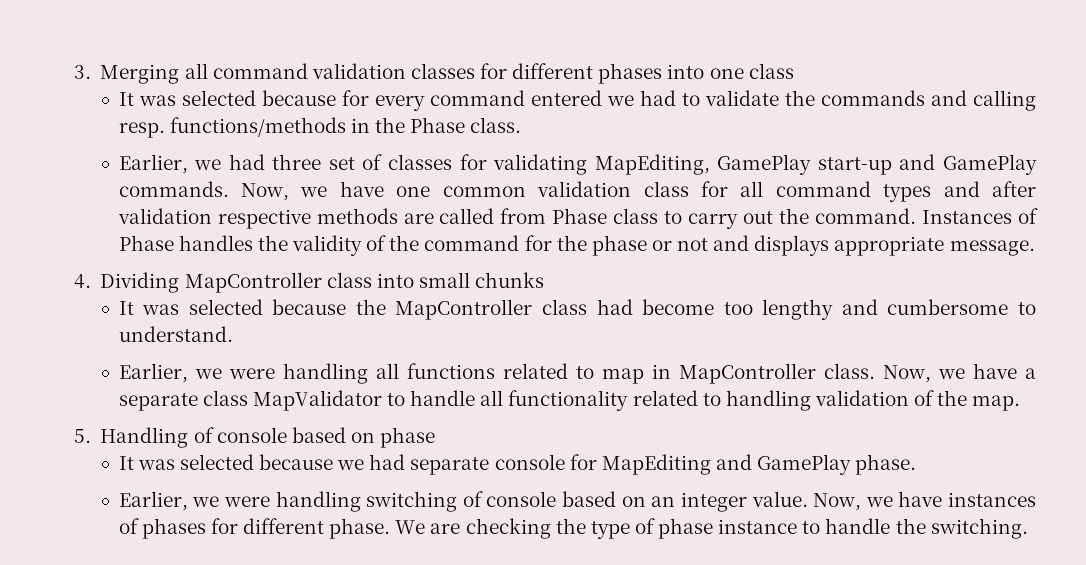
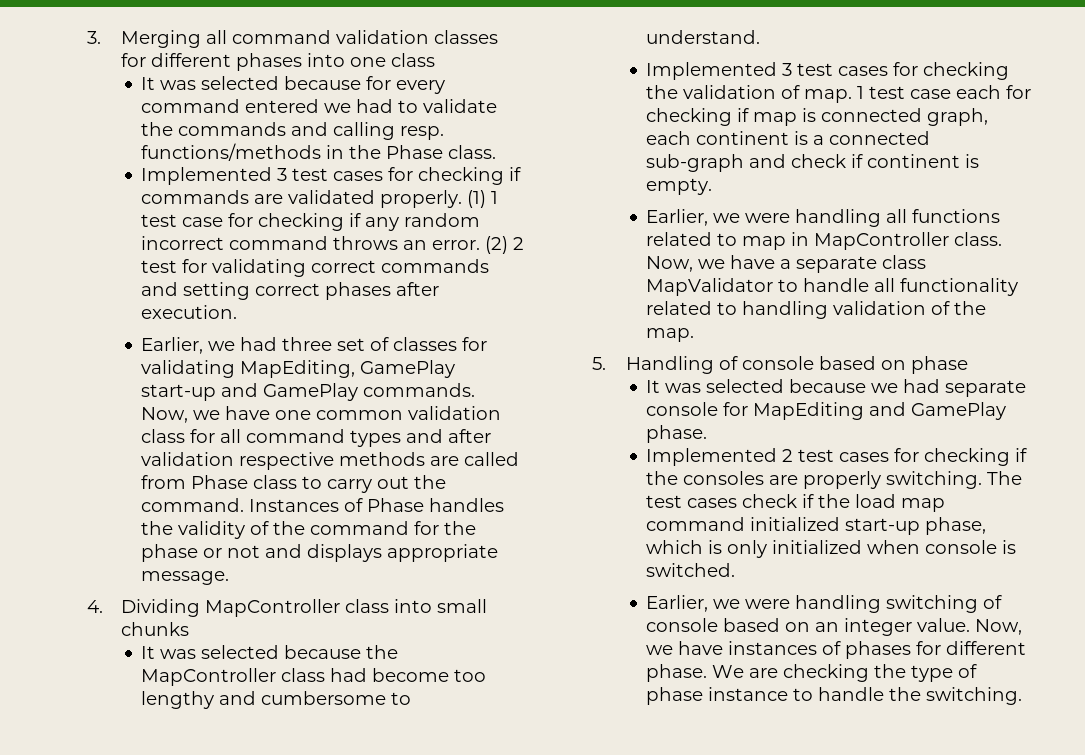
(522, 125) none -> [141,167,522,185] [141,190,499,208] [141,213,481,231] [141,236,525,254] [141,259,490,277] [141,282,440,300] [141,305,238,319] // Implemented 3 test cases for checking if commands are validated properly. (1) 1 test case for checking if any random incorrect command throws an error. (2) 2 test for validating correct commands and setting correct phases after execution.
(233, 334) none -> [646,62,1010,80] [646,85,1032,103] [646,108,989,126] [646,131,931,145] [646,154,980,172] [646,178,713,195] // Implemented 3 test cases for checking the validation of map. 1 test case each for checking if map is connected graph, each continent is a connected sub-graph and check if continent is empty.
(917, 464) none -> [646,448,1028,466] [646,471,1023,489] [646,494,946,512] [646,517,987,535] [646,540,1017,558] [646,563,736,577] // Implemented 2 test cases for checking if the consoles are properly switching. The test cases check if the load map command initialized start-up phase, which is only initialized when console is switched.

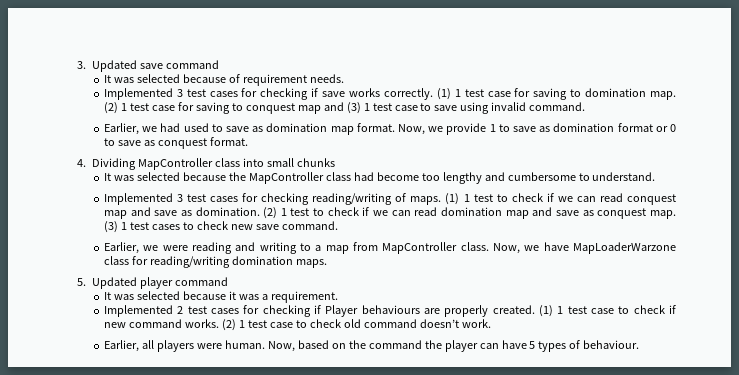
[120,30,498,48] [120,53,435,71] [141,76,446,94] [141,99,498,113] [141,122,445,140] [141,143,497,161] Merging all command validation classes for different phases into one class // It was selected because for every command entered we had to validate the commands and calling resp. functions/methods in the Phase class. -> [91,60,219,72] [103,74,344,86] Updated save command // It was selected because of requirement needs.
[141,190,463,208] commands are validated properly. -> [322,88,433,100] save works correctly.
[258,213,481,231] [141,236,525,254] [141,259,490,277] [141,282,440,300] [141,305,238,319] [141,337,488,354] [141,360,456,378] [141,383,476,401] [141,406,502,423] [141,429,492,447] [141,452,520,470] [141,475,447,493] [141,498,505,512] [141,521,477,539] [141,544,499,562] [141,571,230,585] checking if any random incorrect command throws an error. (2) 2 test for validating correct commands and setting correct phases after execution. // Earlier, we had three set of classes for validating MapEditing, GamePlay start-up and GamePlay commands. Now, we have one common validation class for all command types and after validation respective methods are called from Phase class to carry out the command. Instances of Phase handles the validity of the command for the phase or not and displays appropriate message. -> [533,88,676,100] [103,102,586,114] [103,123,677,135] [103,137,248,149] saving to domination map. (2) 1 test case for saving to conquest map and (3) 1 test case to save using invalid command. // Earlier, we had used to save as domination map format. Now, we provide 1 to save as domination format or 0 to save as conquest format.
[646,85,1032,103] [646,108,989,126] [646,131,931,145] [646,154,980,172] [646,178,713,195] [646,209,1001,227] [646,232,810,250] the validation of map. 1 test case each for checking if map is connected graph, each continent is a connected sub-graph and check if continent is empty. // Earlier, we were handling all functions related to map in -> [312,193,677,205] [103,207,677,219] [103,221,338,233] [103,242,378,254] reading/writing of maps. (1) 1 test to check if we can read conquest map and save as domination. (2) 1 test to check if we can read domination map and save as conquest map. (3) 1 test cases to check new save command. // Earlier, we were reading and writing to a map from
[780,255,927,273] [646,278,1019,296] [646,301,987,319] [646,328,695,342] [591,356,968,374] [646,379,1027,397] [646,402,1007,420] [646,425,708,443] a separate class MapValidator to handle all functionality related to handling validation of the map. // 5. Handling of console based on phase // It was selected because we had separate console for MapEditing and GamePlay phase. -> [573,242,676,254] [103,256,327,268] [77,277,228,289] [103,291,338,303] MapLoaderWarzone class for reading/writing domination maps. // 5. Updated player command // It was selected because it was a requirement.
[646,471,1023,489] [646,494,946,512] [646,517,987,535] [646,540,1017,558] [646,563,736,577] [646,595,1003,613] [646,618,1023,636] [646,641,1027,659] [646,664,978,682] [646,687,1023,705] the consoles are properly switching. The test cases check if the load map command initialized start-up phase, which is only initialized when console is switched. // Earlier, we were handling switching of console based on an integer value. Now, we have instances of phases for different phase. We are checking the type of phase instance to handle the switching. -> [325,305,677,317] [103,319,491,331] [103,340,640,352] Player behaviours are properly created. (1) 1 test case to check if new command works. (2) 1 test case to check old command doesn’t work. // Earlier, all players were human. Now, based on the command the player can have 5 types of behaviour.

